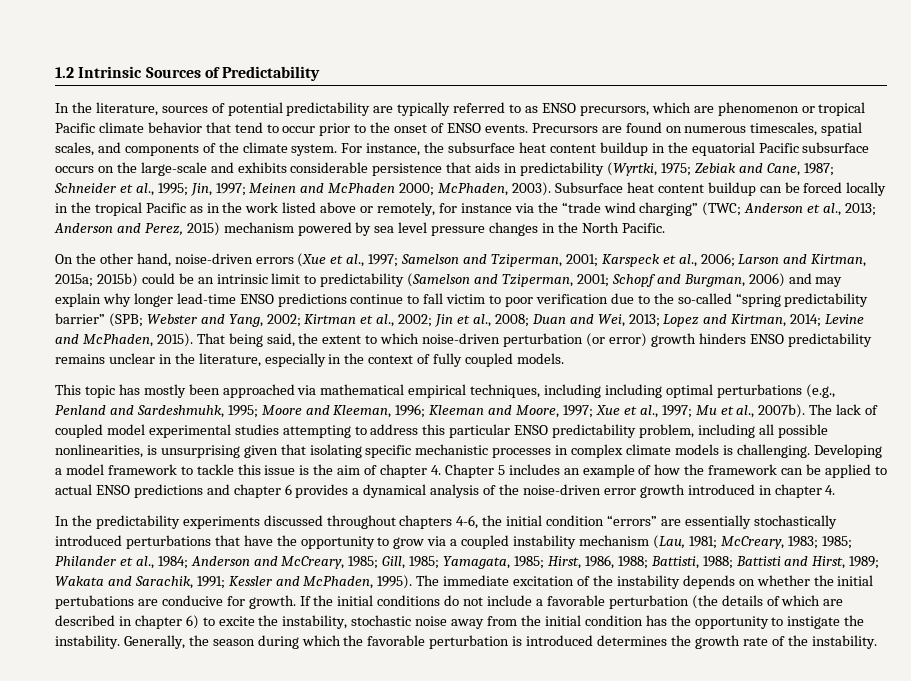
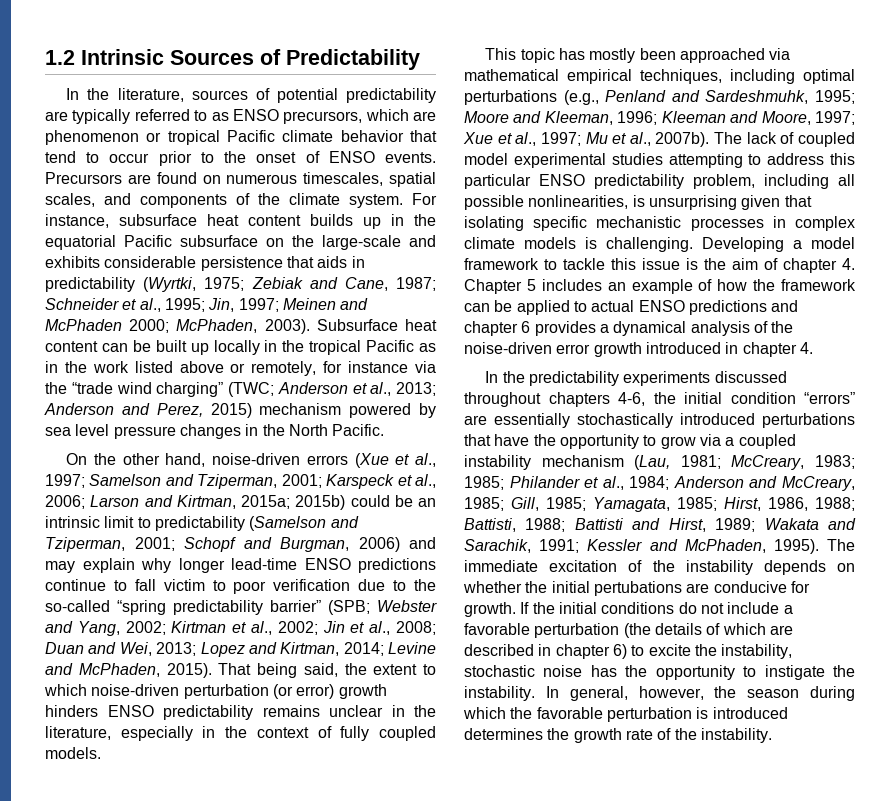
[424,142,445,153] the -> (109, 221) none
[599,142,648,156] buildup -> [310,214,381,229] builds up
[55,166,94,173] occurs -> (258, 241) none
[707,182,843,196] buildup can be forced -> [101,340,209,355] can be built up
[605,384,663,398] including -> (795, 76) none
[451,615,643,629] away from the initial condition -> (583, 671) none
[123,635,185,649] Generally, -> [545,686,704,701] In general, however,

